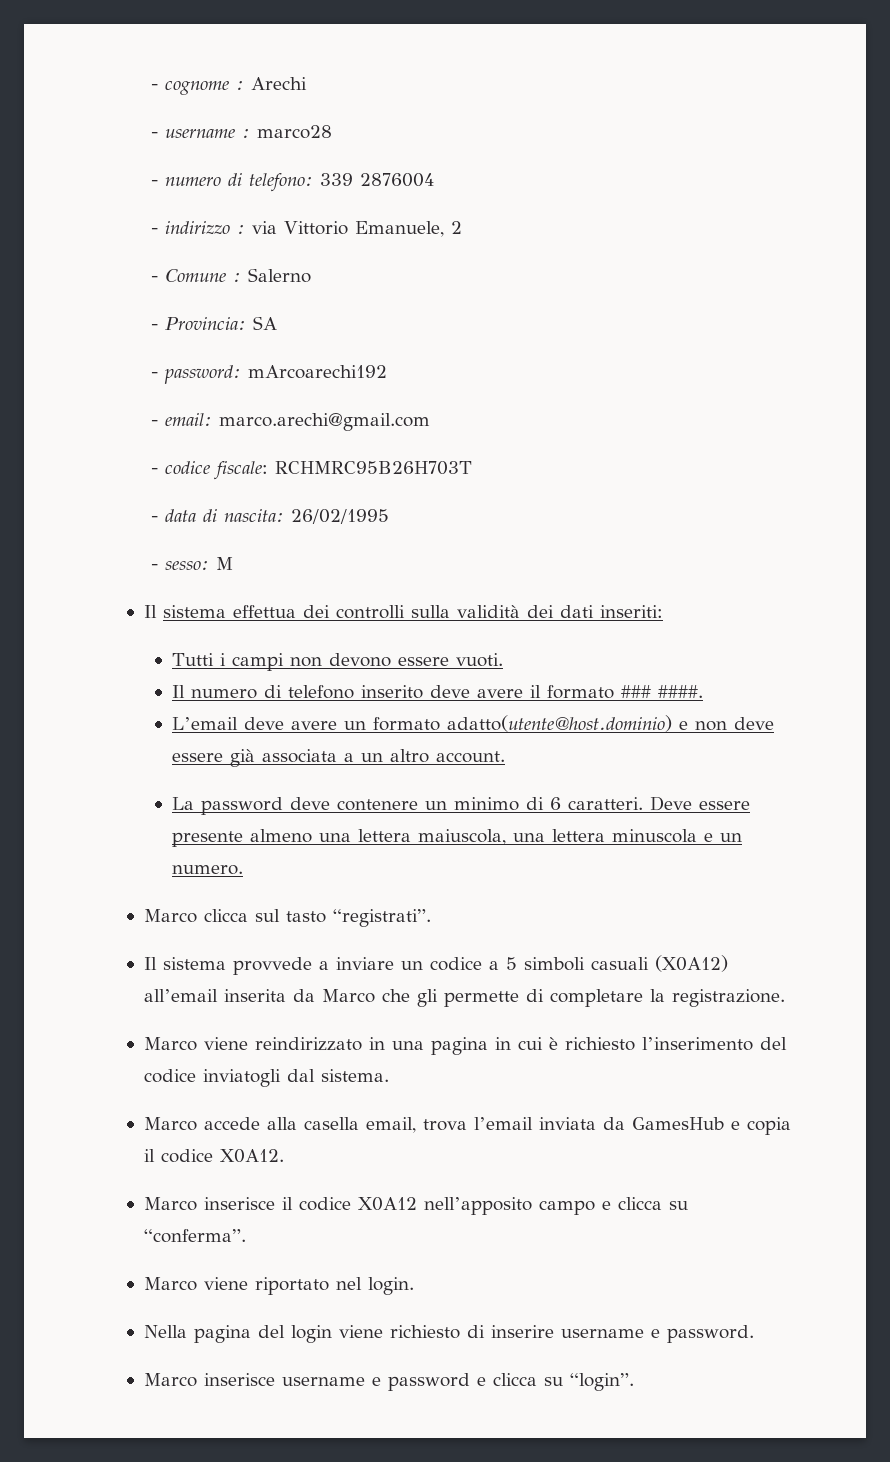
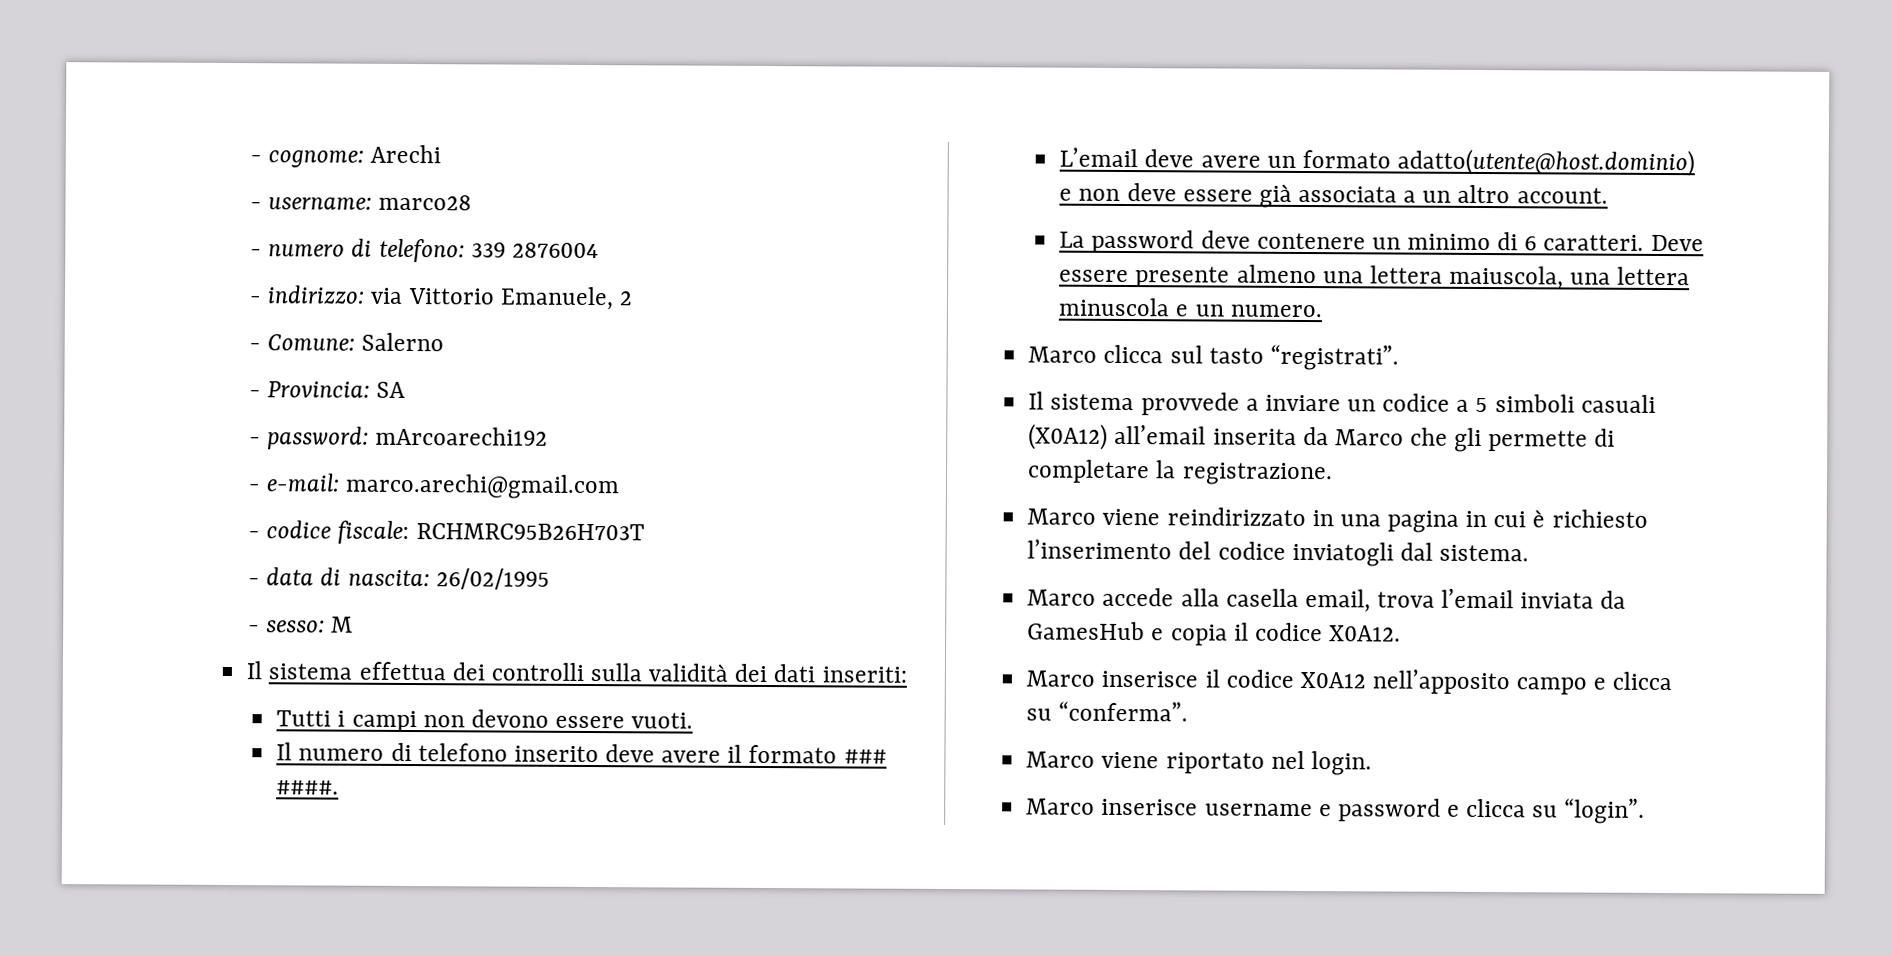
[150,81,244,95] - cognome : -> [250,149,365,168] - cognome:
[164,129,250,138] username : -> [268,196,373,210] username:
[164,221,245,234] indirizzo : -> [267,285,366,304] indirizzo:
[164,269,241,282] Comune : -> [267,334,356,351] Comune:
[164,413,212,426] email: -> [266,473,341,492] e-mail:
[144,1325,755,1343] // Nella pagina del login viene richiesto di inserire username e password. -> (1372, 763) none

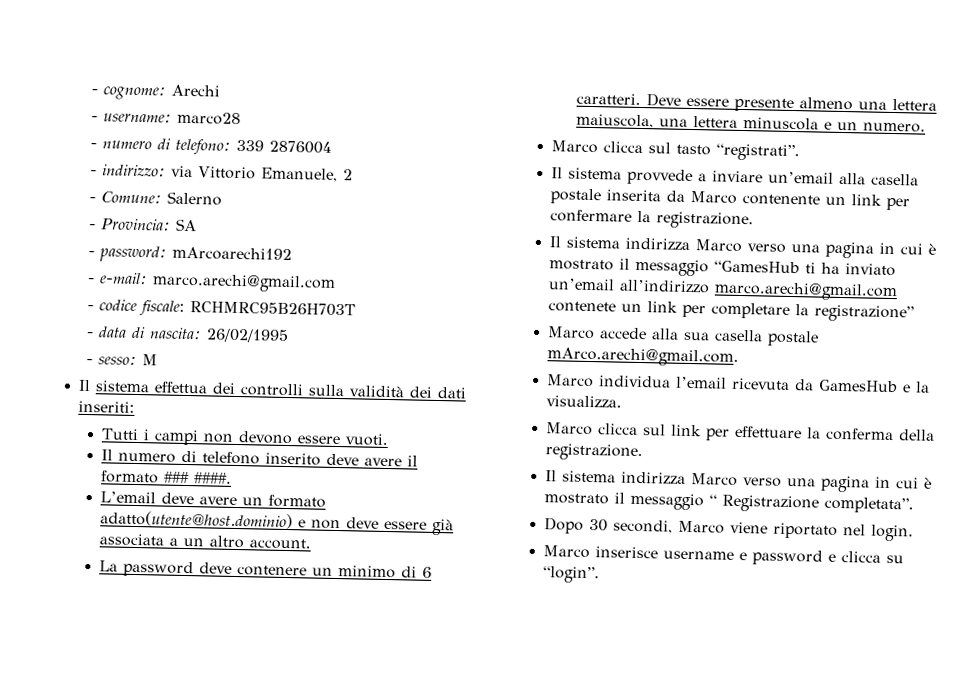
[1346,393,1656,413] [1028,423,1616,452] [1027,459,1333,486] [1027,507,1648,533] [1027,539,1529,567] [1027,587,1627,613] [1027,621,1401,646] [1026,669,1673,695] [1026,701,1189,722] un codice a 5 simboli casuali (X0A12) all’email inserita da Marco che gli permette di completare la registrazione. // Marco viene reindirizzato in una pagina in cui è richiesto l’inserimento del codice inviatogli dal sistema. // Marco accede alla casella email, trova l’email inviata da GamesHub e copia il codice X0A12. // Marco inserisce il codice X0A12 nell’apposito campo e clicca su “conferma”. // -> [768,171,920,186] [550,188,911,211] [550,209,755,230] [549,236,938,259] [549,258,897,277] [548,278,899,302] [548,301,915,323] [547,326,820,347] [547,347,740,367] [547,374,931,393] [546,395,623,409] [546,422,936,442] [545,443,644,462] [545,470,934,493] [544,492,915,514] [544,517,674,534] un’email alla casella postale inserita da Marco contenente un link per confermare la registrazione. // Il sistema indirizza Marco verso una pagina in cui è mostrato il messaggio “GamesHub ti ha inviato un’email all’indirizzo marco.arechi@gmail.com contenete un link per completare la registrazione” // Marco accede alla sua casella postale mArco.arechi@gmail.com. // Marco individua l’email ricevuta da GamesHub e la visualizza. // Marco clicca sul link per effettuare la conferma della registrazione. // Il sistema indirizza Marco verso una pagina in cui è mostrato il messaggio “ Registrazione completata”. // Dopo 30 secondi,

